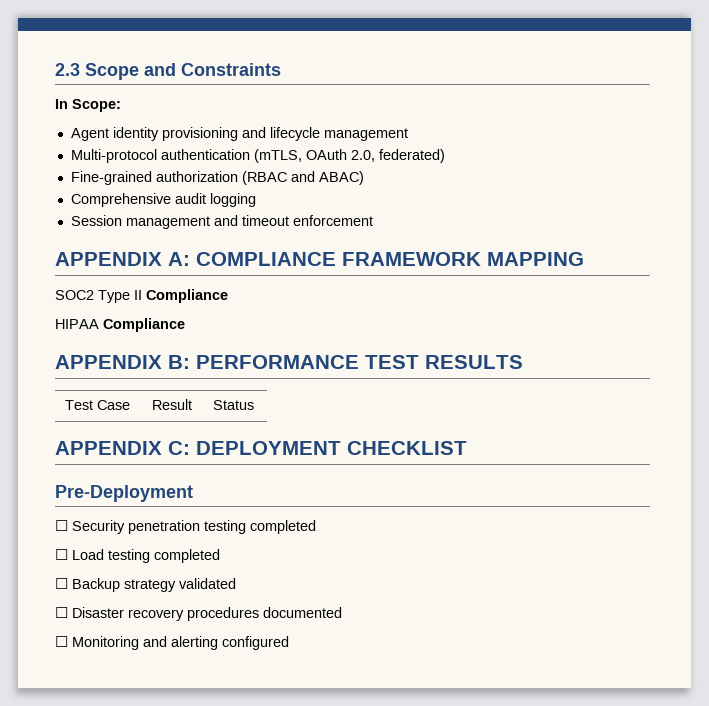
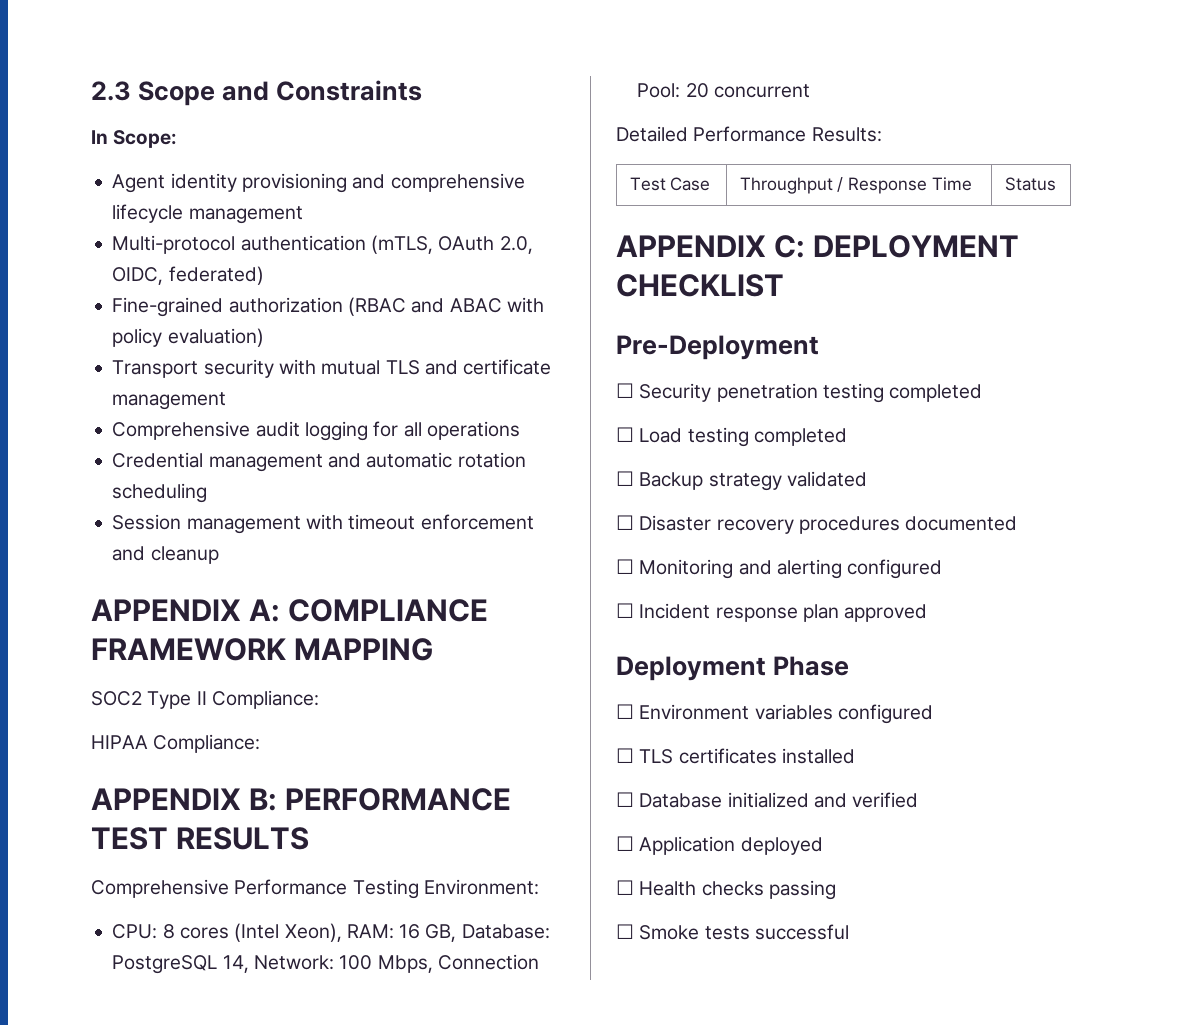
(266, 132) none -> [390,173,525,192] comprehensive
(375, 156) none -> [112,267,164,285] OIDC,
[318,171,364,185] [70,193,256,207] ABAC) // Comprehensive audit logging -> [449,297,544,313] [112,328,264,347] [112,359,552,378] [112,392,227,410] [112,421,520,441] [112,452,526,472] [112,483,208,503] ABAC with policy evaluation) // Transport security with mutual TLS and certificate management // Comprehensive audit logging for all operations // Credential management and automatic rotation scheduling
[213,215,238,226] and -> [305,514,343,530] with
(373, 220) none -> [112,546,219,564] and cleanup
[146,289,228,303] Compliance -> [211,690,319,709] Compliance:
[103,318,185,332] Compliance -> [153,734,261,753] Compliance:
[65,400,131,410] [152,399,193,410] // Test Case | Result -> [91,879,539,899] [112,923,550,942] [112,954,539,974] [637,83,810,98] [616,126,882,142] [629,177,711,191] [739,177,972,194] // Comprehensive Performance Testing Environment: // CPU: 8 cores (Intel Xeon), RAM: 16 GB, Database: PostgreSQL 14, Network: 100 Mbps, Connection Pool: 20 concurrent // Detailed Performance Results: // Test Case | Throughput / Response Time
(289, 643) none -> [616,603,928,622] [616,656,850,681] [616,704,933,724] [616,748,855,764] [616,792,919,808] [616,836,823,855] [616,880,836,900] [616,924,849,940] // ☐ Incident response plan approved // Deployment Phase // ☐ Environment variables configured // ☐ TLS certificates installed // ☐ Database initialized and verified // ☐ Application deployed // ☐ Health checks passing // ☐ Smoke tests successful

